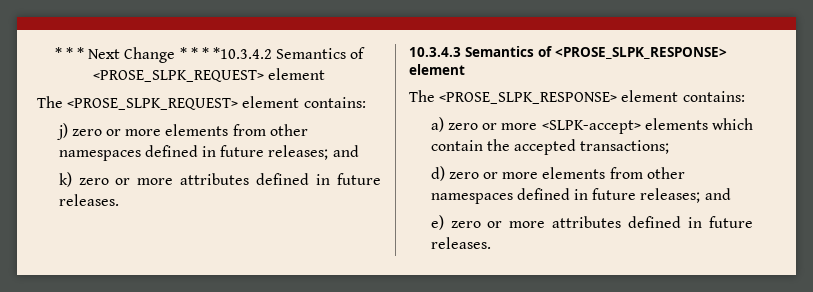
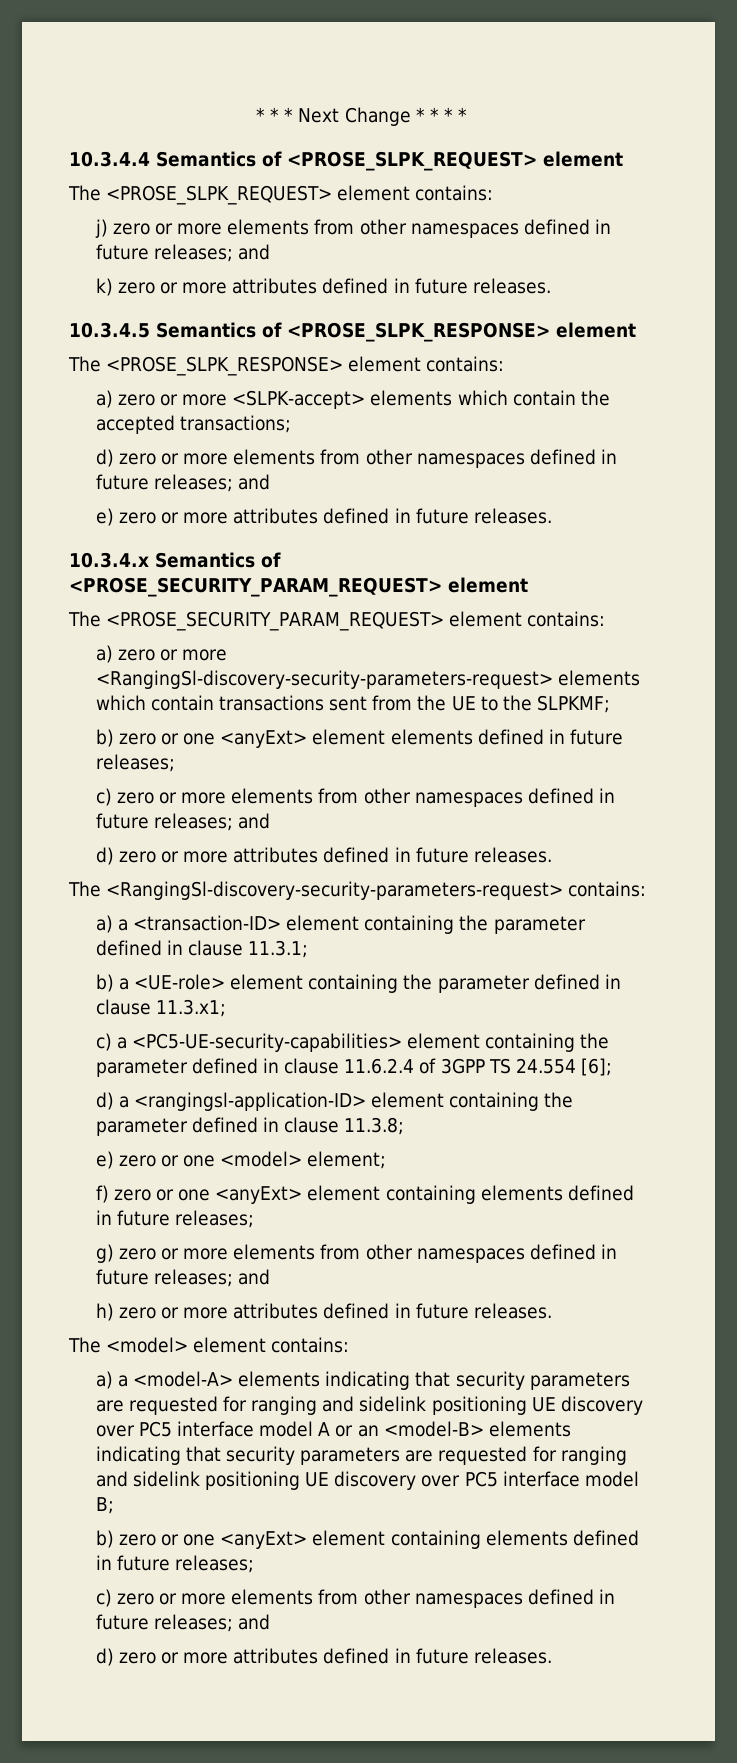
[213,47,273,59] *10.3.4.2 -> [458,107,468,122] [69,151,150,167] * // 10.3.4.4
[409,47,461,57] 10.3.4.3 -> [69,322,150,338] 10.3.4.5
(491, 243) none -> [69,552,281,568] [69,577,528,597] [68,611,606,631] [95,645,228,663] [95,670,640,689] [95,695,610,713] [95,729,623,748] [95,754,175,772] [95,788,615,807] [95,813,271,831] [95,847,552,865] [68,881,647,900] [95,915,586,934] [95,940,309,958] [95,974,621,993] [95,999,226,1017] [95,1033,610,1052] [95,1058,612,1077] [95,1092,574,1111] [95,1117,405,1136] [95,1151,387,1169] [95,1185,634,1204] [95,1210,255,1228] [95,1244,617,1263] [95,1269,271,1287] [95,1303,552,1321] [68,1337,350,1353] [95,1371,630,1390] [95,1396,643,1415] [95,1421,571,1437] [95,1446,627,1465] [95,1471,639,1490] [95,1497,114,1514] [95,1530,639,1549] [95,1555,255,1573] [95,1589,615,1608] [95,1614,271,1632] [95,1648,552,1666] // 10.3.4.x Semantics of <PROSE_SECURITY_PARAM_REQUEST> element // The <PROSE_SECURITY_PARAM_REQUEST> element contains: // a) zero or more <RangingSl-discovery-security-parameters-request> elements which contain transactions sent from the UE to the SLPKMF; // b) zero or one <anyExt> element elements defined in future releases; // c) zero or more elements from other namespaces defined in future releases; and // d) zero or more attributes defined in future releases. // The <RangingSl-discovery-security-parameters-request> contains: // a) a <transaction-ID> element containing the parameter defined in clause 11.3.1; // b) a <UE-role> element containing the parameter defined in clause 11.3.x1; // c) a <PC5-UE-security-capabilities> element containing the parameter defined in clause 11.6.2.4 of 3GPP TS 24.554 [6]; // d) a <rangingsl-application-ID> element containing the parameter defined in clause 11.3.8; // e) zero or one <model> element; // f) zero or one <anyExt> element containing elements defined in future releases; // g) zero or more elements from other namespaces defined in future releases; and // h) zero or more attributes defined in future releases. // The <model> element contains: // a) a <model-A> elements indicating that security parameters are requested for ranging and sidelink positioning UE discovery over PC5 interface model A or an <model-B> elements indicating that security parameters are requested for ranging and sidelink positioning UE discovery over PC5 interface model B; // b) zero or one <anyExt> element containing elements defined in future releases; // c) zero or more elements from other namespaces defined in future releases; and // d) zero or more attributes defined in future releases.

